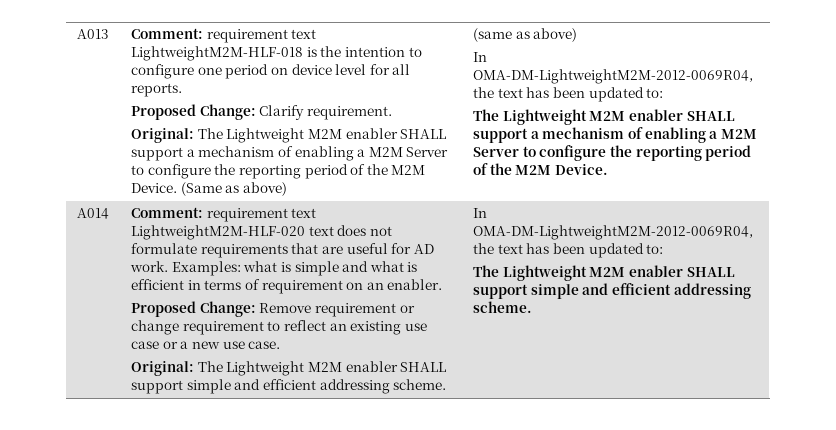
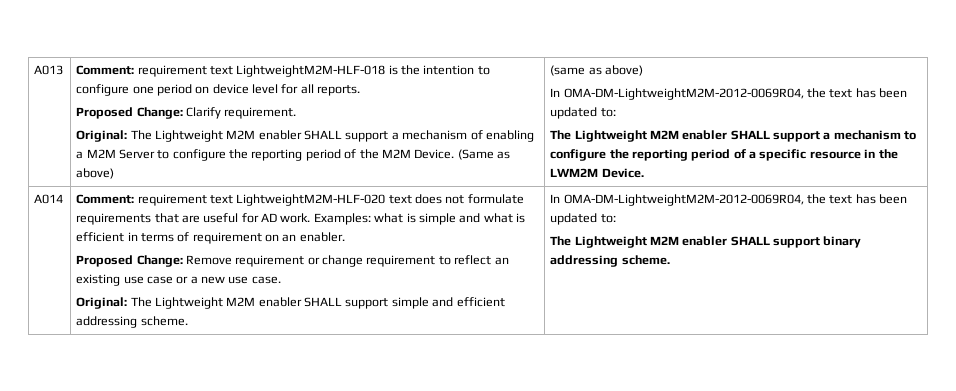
[627,127,757,143] [472,145,752,161] [472,163,552,175] of enabling a M2M Server to configure the reporting period of the M2M -> [904,131,917,140] [550,149,898,161] [550,168,599,177] to configure the reporting period of a specific resource in the LWM2M
[530,283,671,299] simple and efficient -> [823,236,862,248] binary

